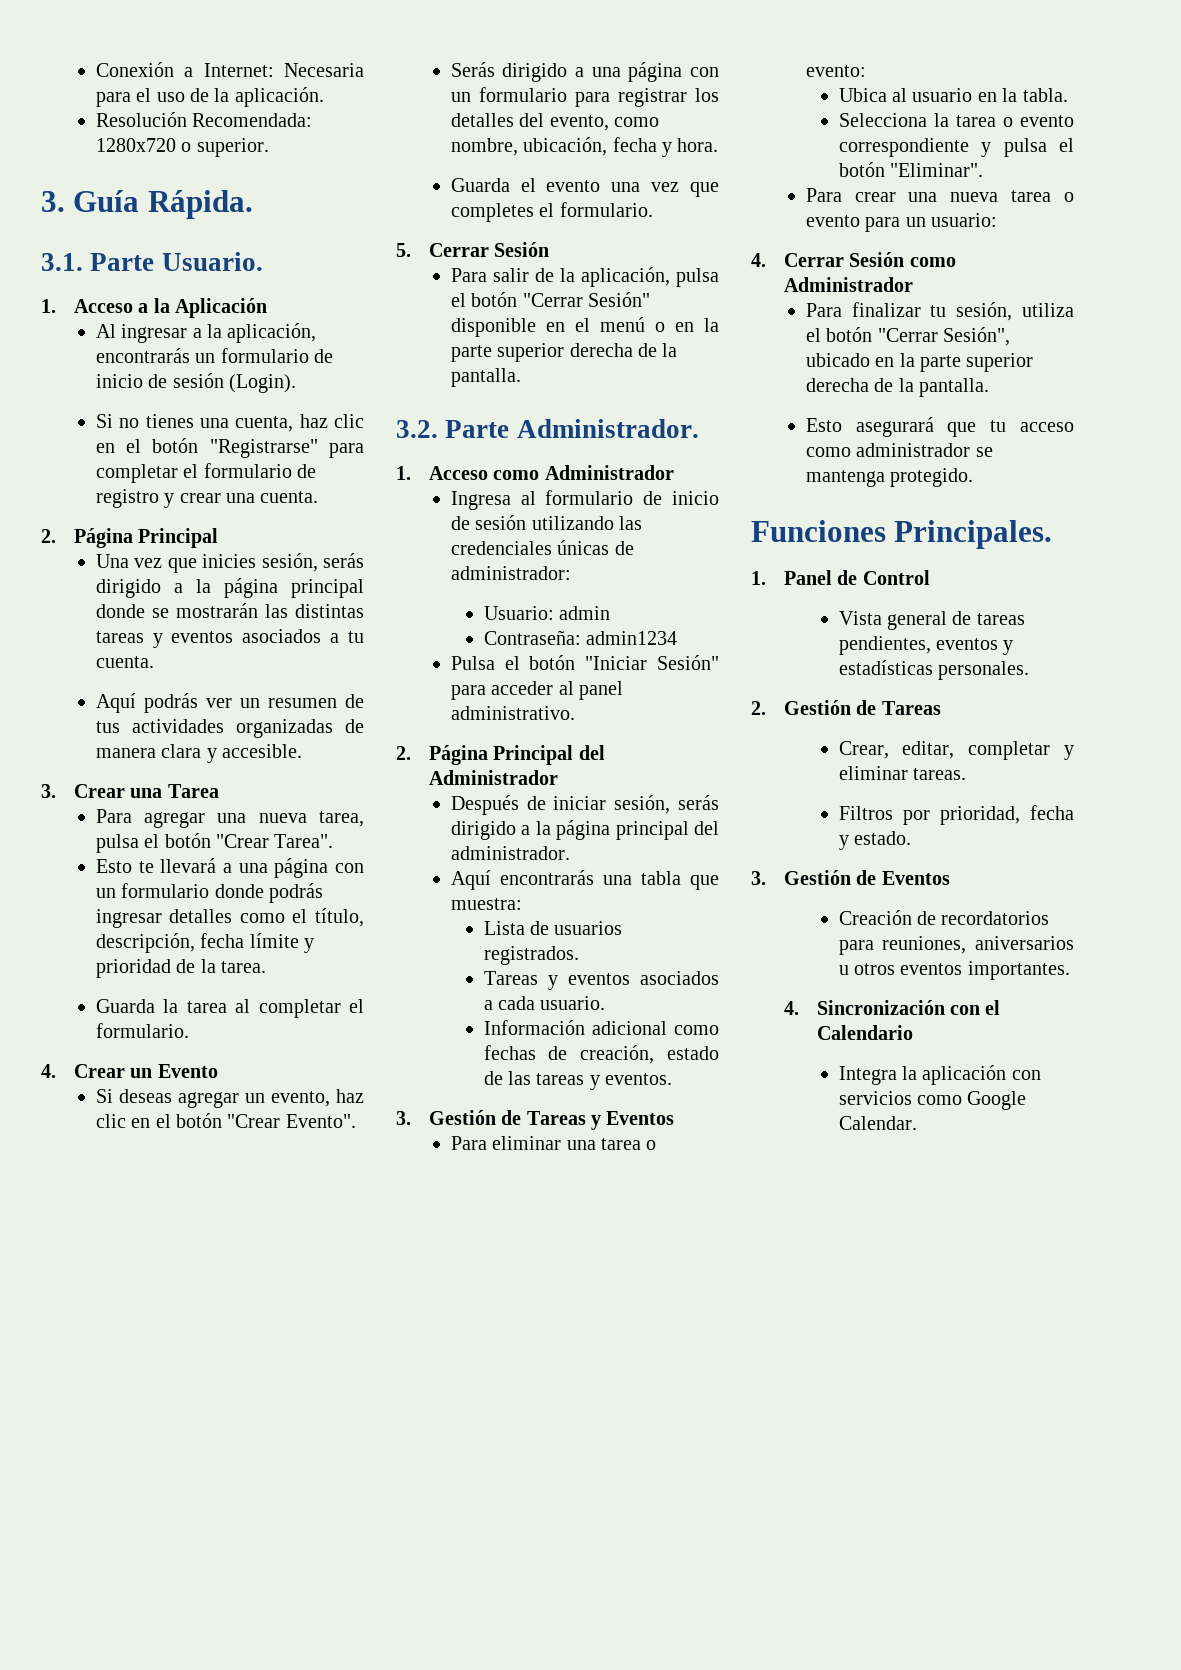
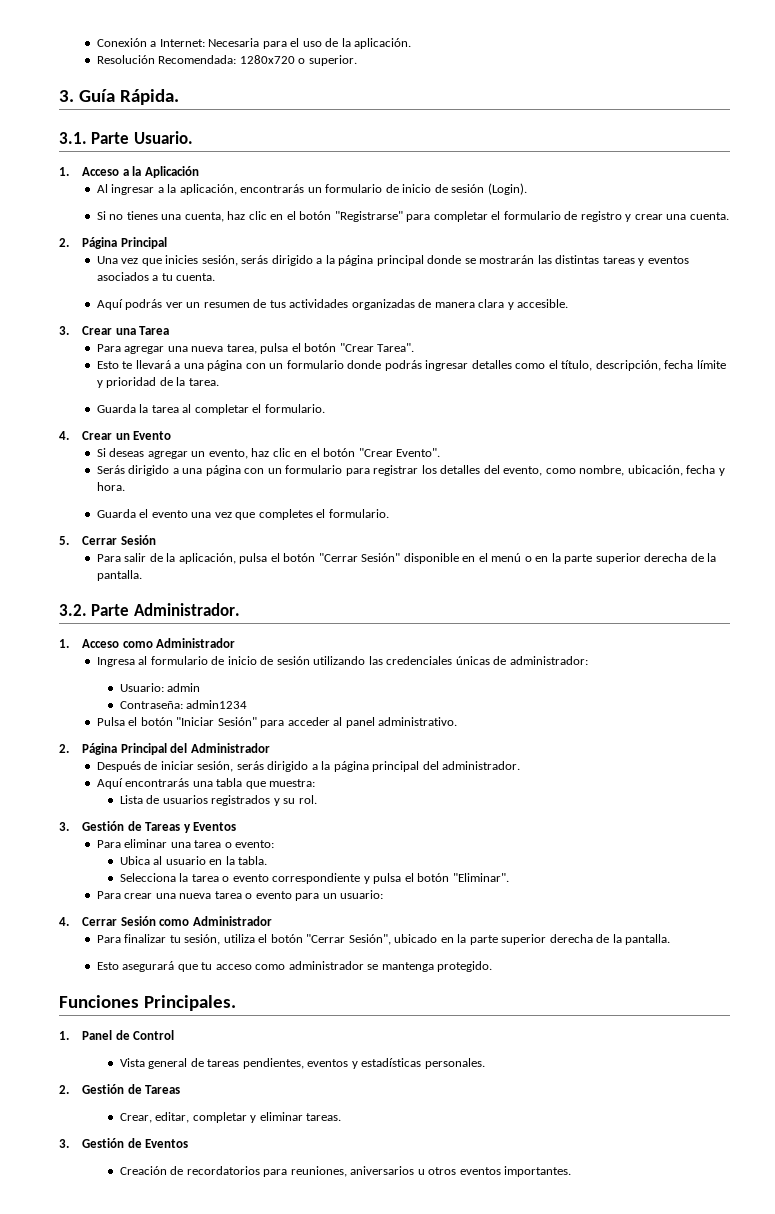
[483,946,579,965] [483,971,719,990] [483,996,606,1010] [483,1020,719,1035] [483,1045,719,1064] [483,1071,673,1090] registrados. // Tareas y eventos asociados a cada usuario. // Información adicional como fechas de creación, estado de las tareas y eventos. -> [211,795,317,806] registrados y su rol.
[838,805,1074,825] [838,831,912,850] // Filtros por prioridad, fecha y estado. -> (342, 1117) none
[783,1000,1001,1015] [816,1025,913,1040] [838,1065,1041,1085] [838,1091,1027,1110] [838,1116,917,1130] // 4. Sincronización con el Calendario // Integra la aplicación con servicios como Google Calendar. -> (572, 1171) none

